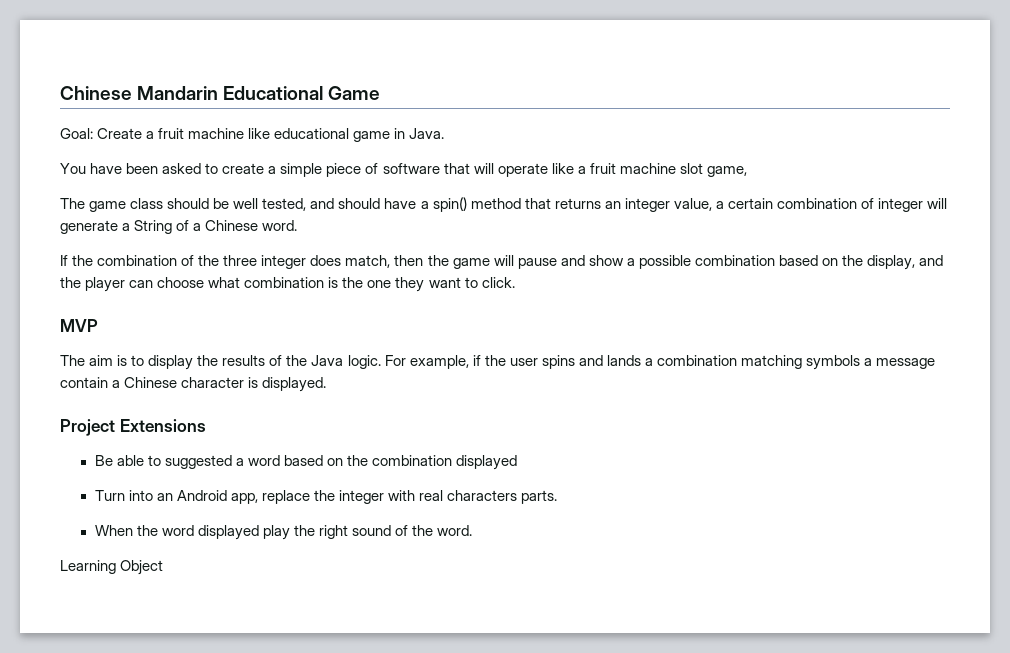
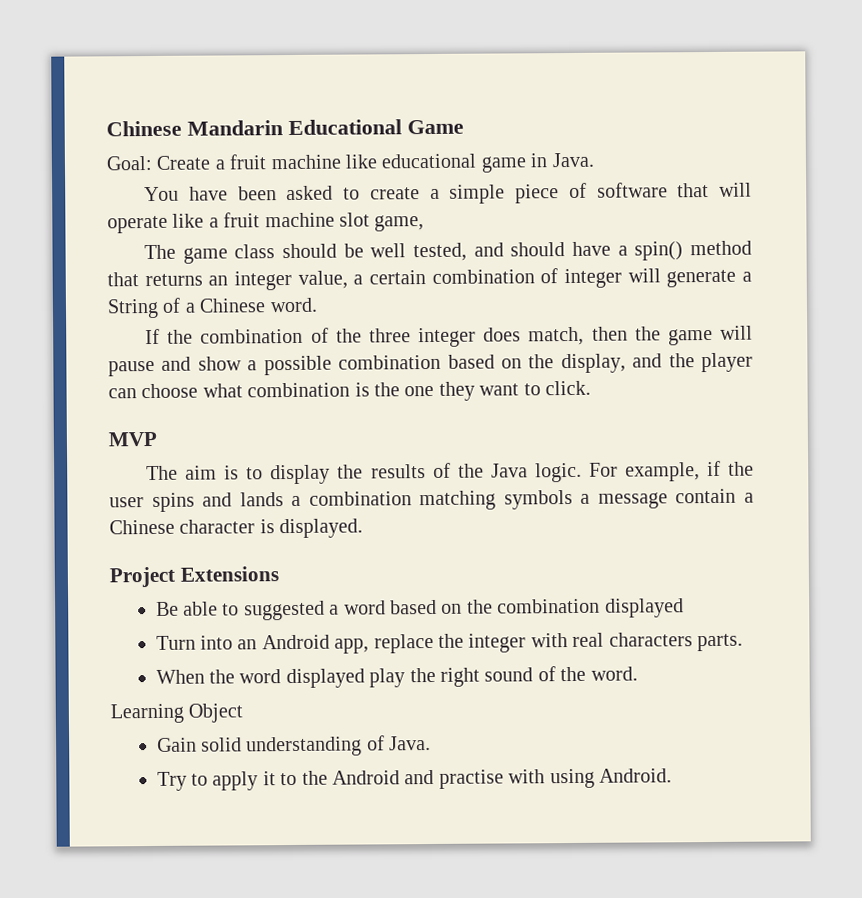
(164, 567) none -> [156,735,432,757] [156,768,672,791] // Gain solid understanding of Java. // Try to apply it to the Android and practise with using Android.

